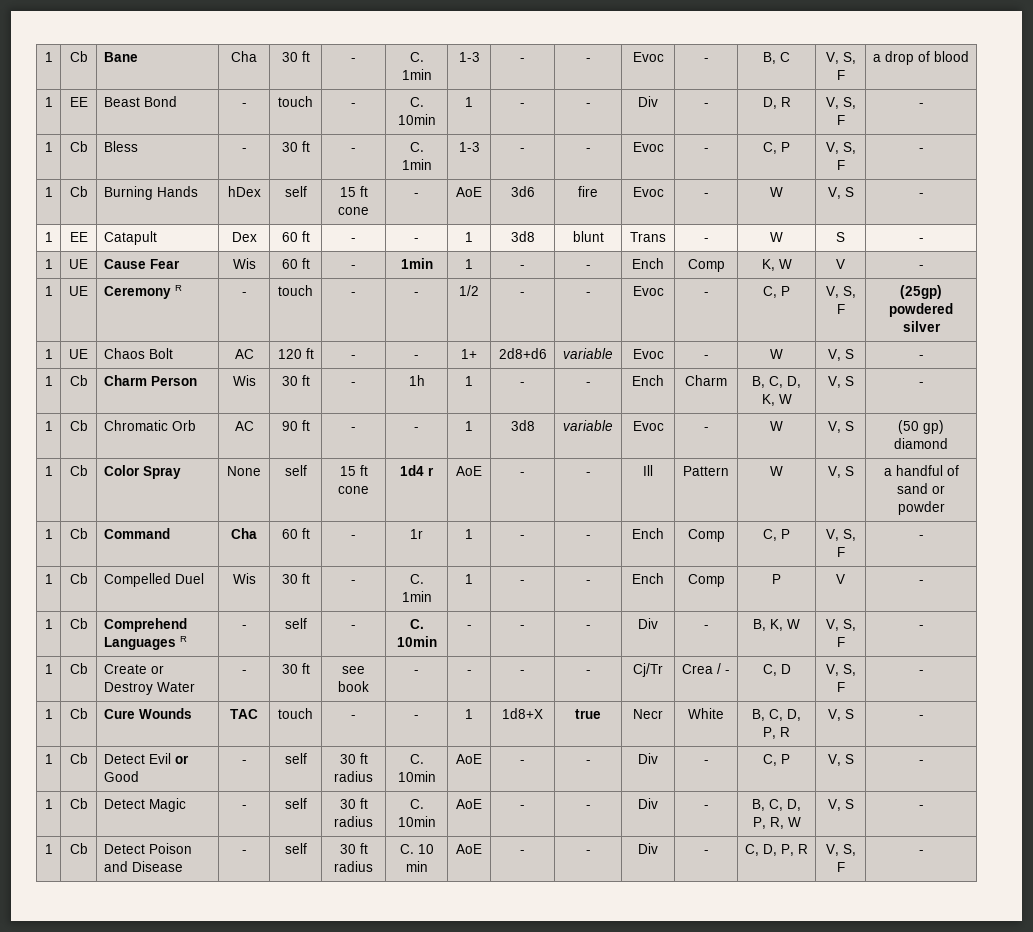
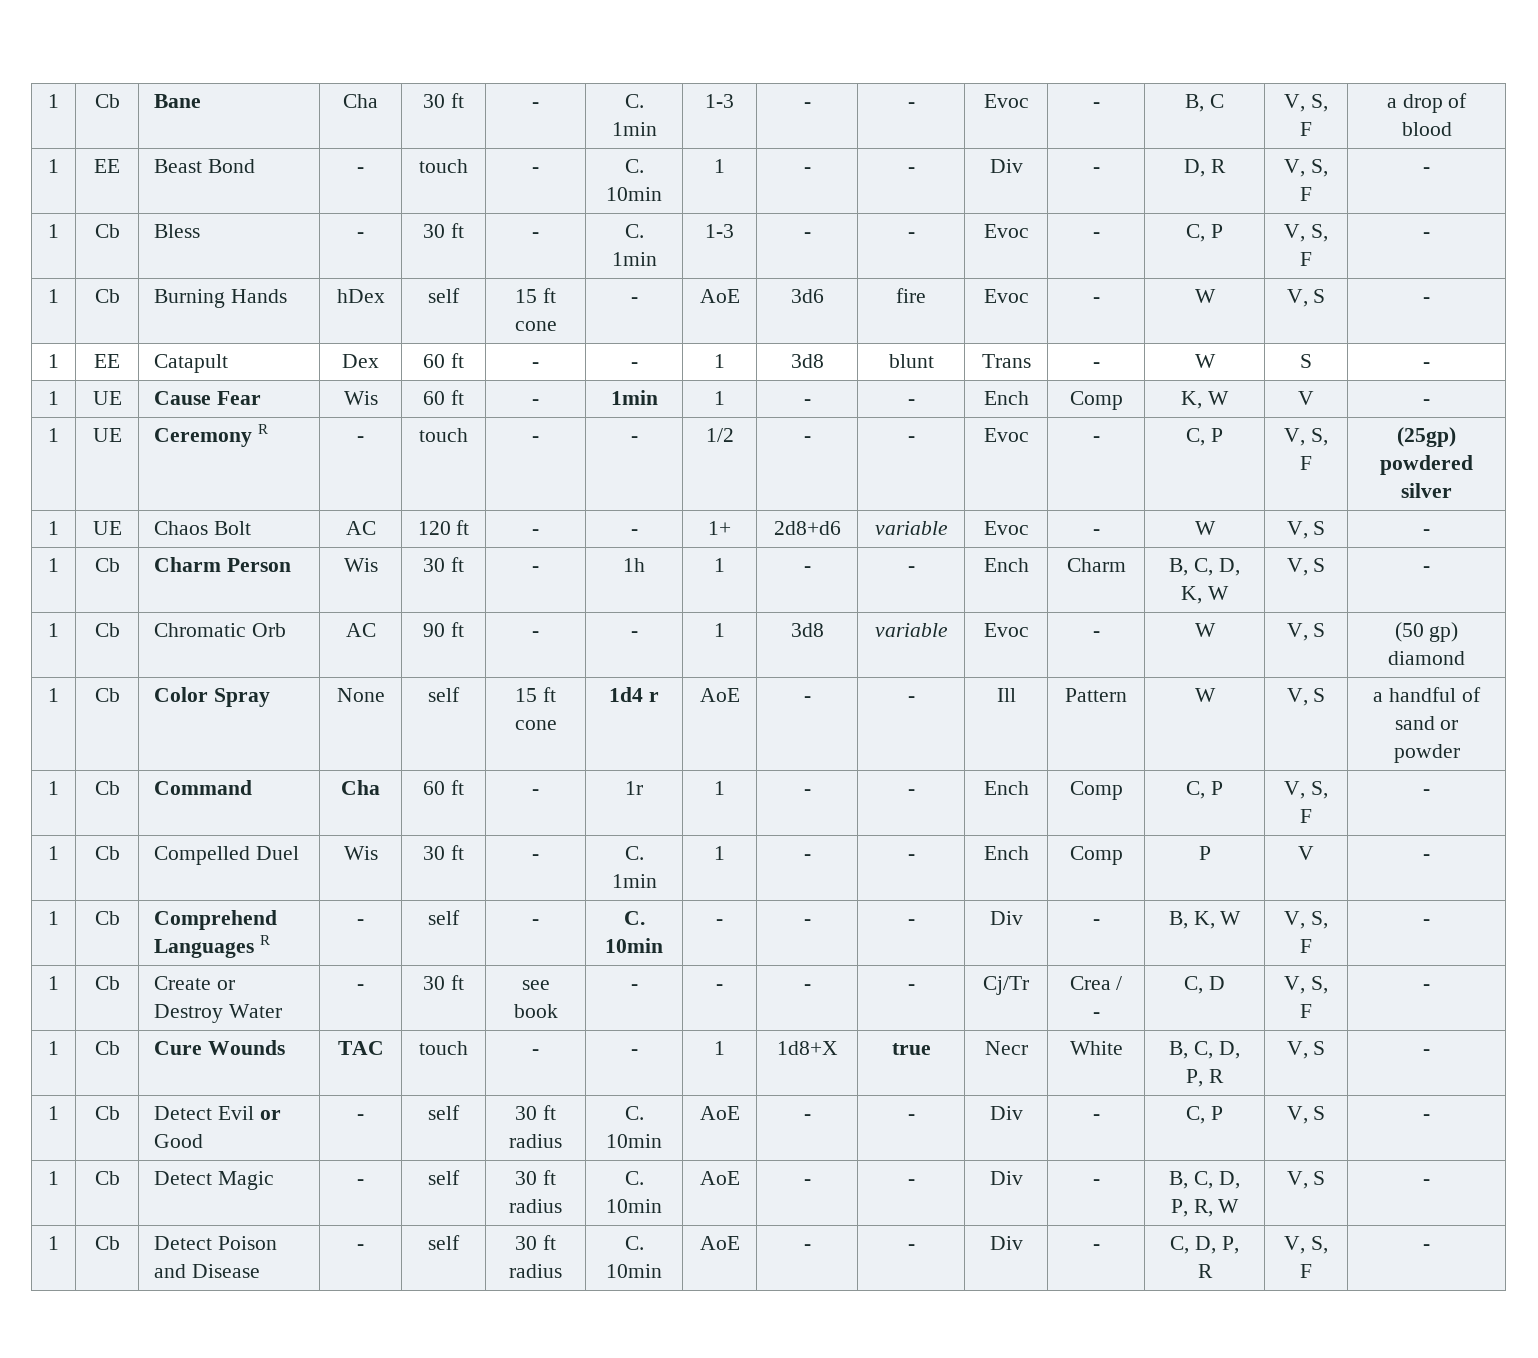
[417,844,434,854] [405,861,428,872] 10 min -> [606,1264,662,1278] 10min

